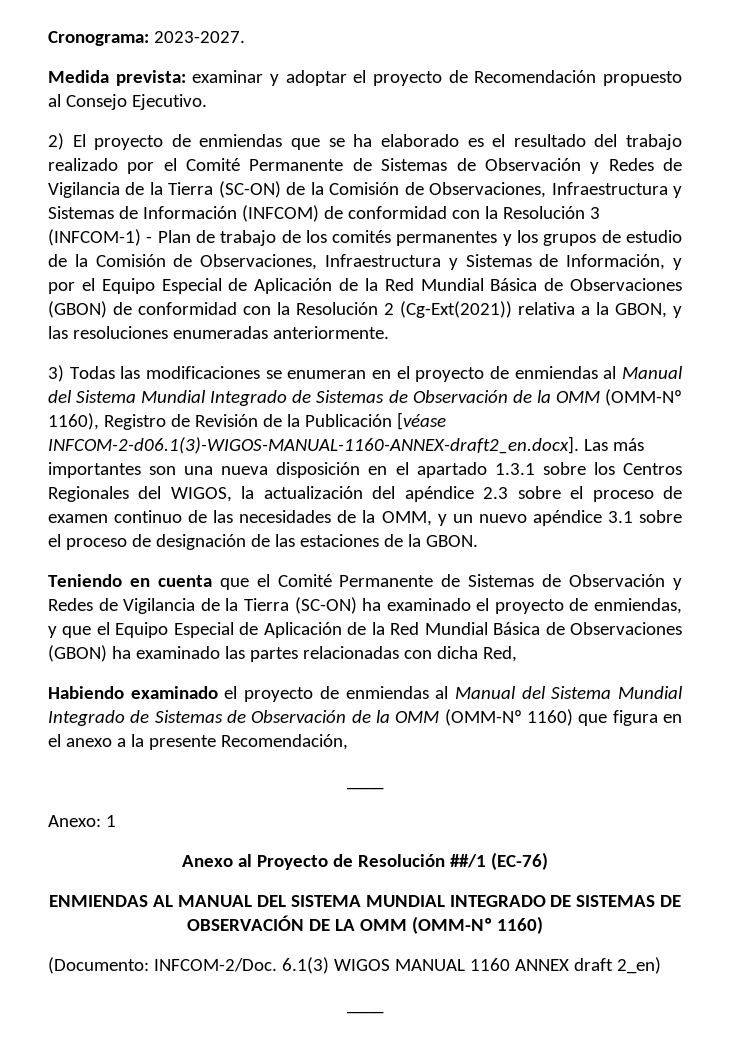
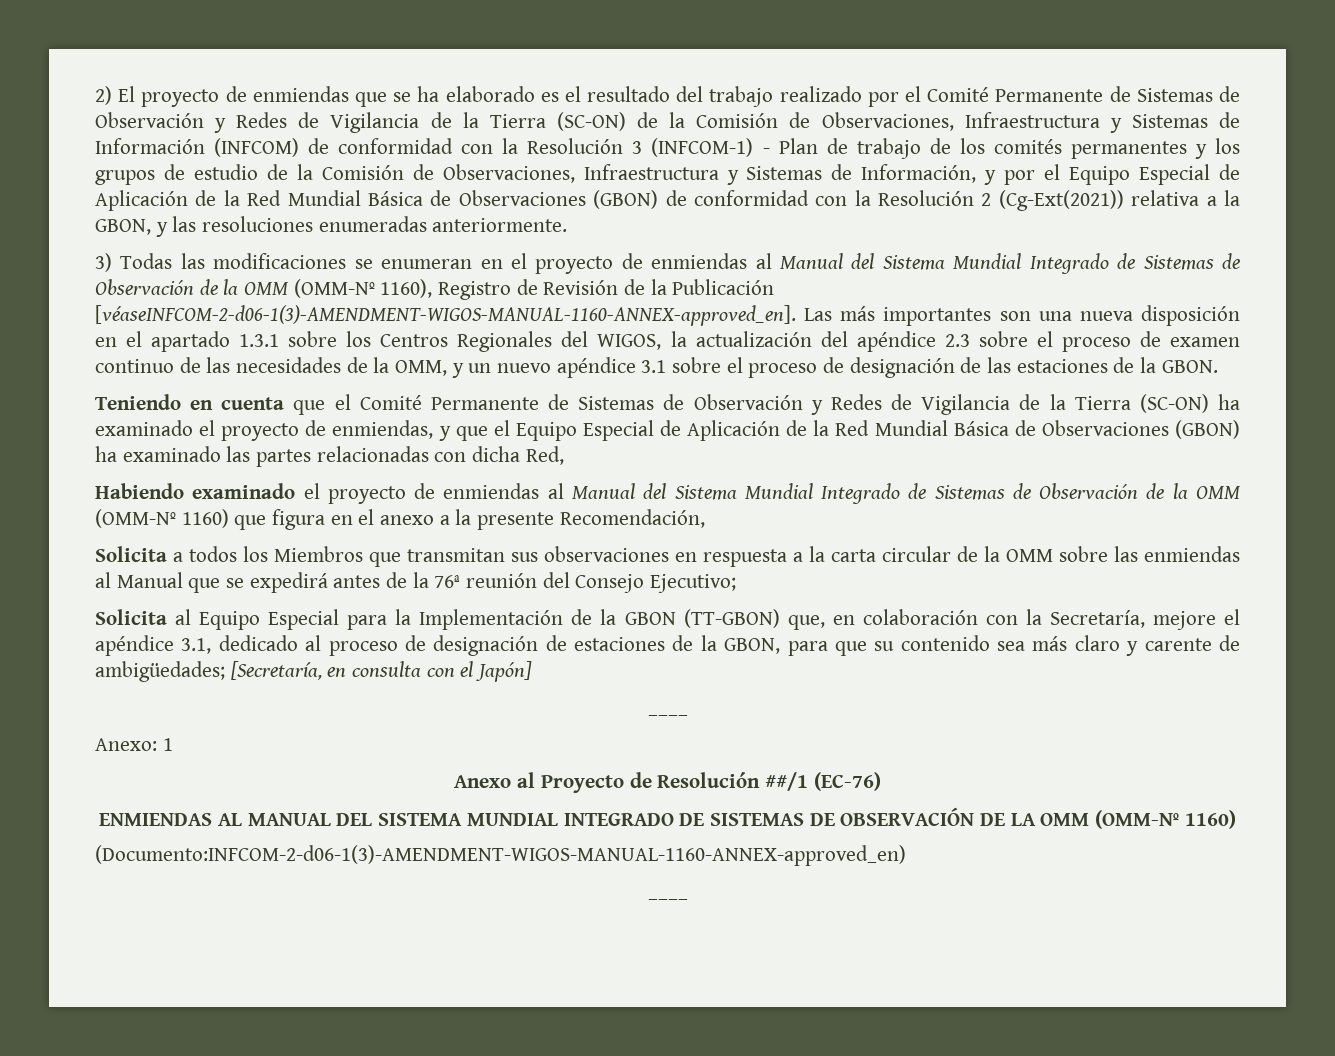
[48,31,245,46] [48,70,682,86] [48,94,207,110] Cronograma: 2023-2027. // Medida prevista: examinar y adoptar el proyecto de Recomendación propuesto al Consejo Ejecutivo. // -> (95, 95) none
[396,412,446,430] [48,436,579,454] [véase INFCOM-2-d06.1(3)-WIGOS-MANUAL-1160-ANNEX-draft2_en.docx]. -> [95,305,796,326] [véaseINFCOM-2-d06-1(3)-AMENDMENT-WIGOS-MANUAL-1160-ANNEX-approved_en].
(348, 742) none -> [95,546,1240,567] [95,572,737,593] [95,609,1240,630] [95,635,1240,656] [95,661,533,682] // Solicita a todos los Miembros que transmitan sus observaciones en respuesta a la carta circular de la OMM sobre las enmiendas al Manual que se expedirá antes de la 76ª reunión del Consejo Ejecutivo; // Solicita al Equipo Especial para la Implementación de la GBON (TT-GBON) que, en colaboración con la Secretaría, mejore el apéndice 3.1, dedicado al proceso de designación de estaciones de la GBON, para que su contenido sea más claro y carente de ambigüedades; [Secretaría, en consulta con el Japón]
[48,957,661,974] (Documento: INFCOM-2/Doc. 6.1(3) WIGOS MANUAL 1160 ANNEX draft 2_en) -> [95,845,906,866] (Documento:INFCOM-2-d06-1(3)-AMENDMENT-WIGOS-MANUAL-1160-ANNEX-approved_en)

